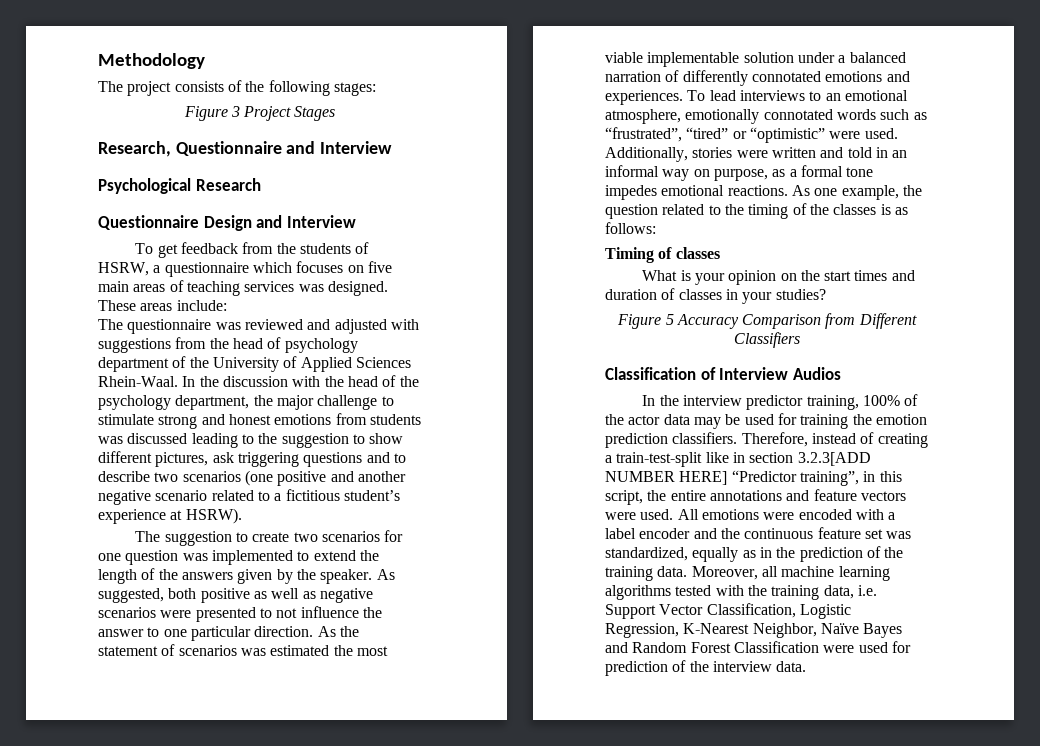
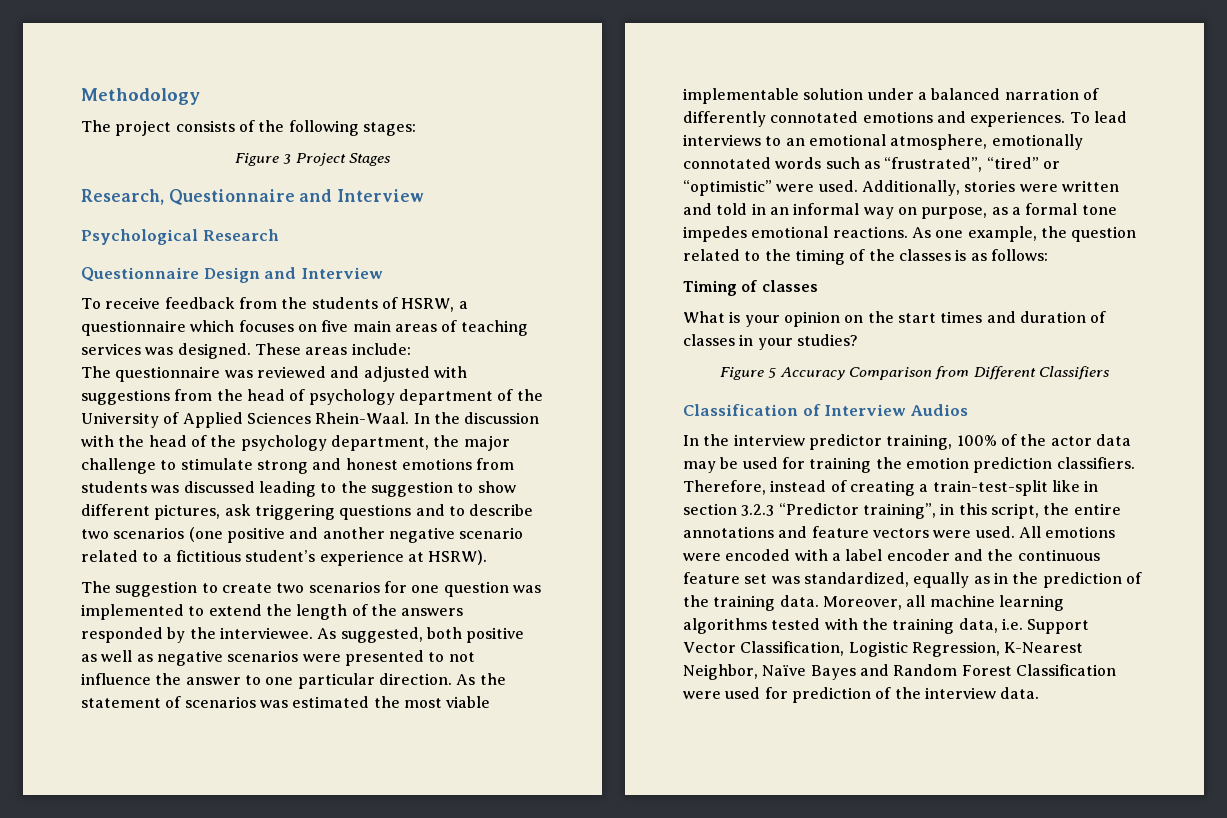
[157,244,178,258] get -> [105,297,161,309] receive
[237,569,273,584] given -> [81,627,163,643] responded
[320,569,373,584] speaker. -> [219,627,313,639] interviewee.
[797,452,871,466] [605,471,728,485] 3.2.3[ADD NUMBER HERE] -> [741,504,775,516] 3.2.3

